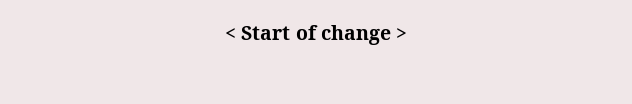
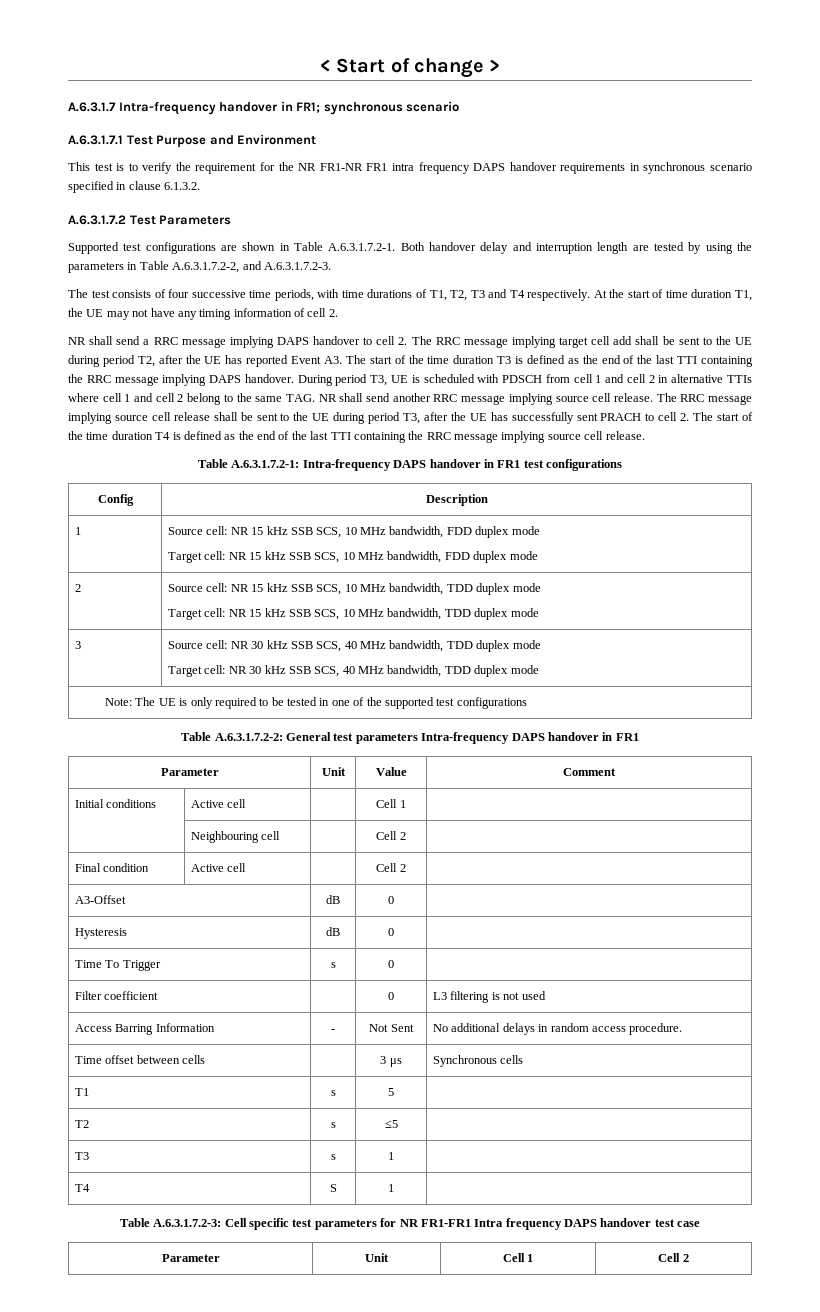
(408, 34) none -> [68,101,460,115] [68,134,317,148] [68,162,752,174] [68,181,201,193] [68,215,232,225] [68,242,753,254] [68,261,331,273] [68,289,752,301] [68,308,338,320] [68,336,752,348] [68,355,753,367] [68,374,752,386] [68,393,752,405] [68,412,753,424] [68,431,645,443] [198,459,622,471] [97,494,134,506] [425,494,488,506] [75,527,82,535] [168,526,540,538] [168,551,538,563] [75,584,82,592] [168,583,541,595] [168,608,539,620] [75,641,82,649] [168,640,541,652] [168,665,539,677] [105,697,527,709] [181,732,639,744] [160,768,219,776] [321,767,346,776] [375,767,407,776] [563,768,616,776] [75,799,157,808] [191,799,247,808] [376,799,406,808] [191,831,281,843] [376,831,406,840] [75,863,150,872] [191,863,247,872] [376,863,406,872] [75,895,127,904] [326,895,340,904] [388,896,394,904] [75,928,128,939] [326,927,340,936] [388,928,394,936] [75,960,161,971] [330,962,336,968] [388,960,394,968] [75,991,159,1000] [388,992,394,1000] [433,991,546,1003] [75,1023,215,1035] [331,1029,335,1032] [369,1024,414,1032] [433,1023,683,1035] [75,1055,206,1064] [380,1056,402,1067] [433,1055,524,1067] [75,1088,90,1096] [330,1090,336,1096] [388,1088,394,1096] [75,1120,90,1128] [330,1122,336,1128] [384,1120,398,1128] [75,1152,90,1160] [330,1154,336,1160] [388,1152,394,1160] [75,1184,91,1192] [329,1184,337,1192] [388,1184,394,1192] [119,1218,701,1230] [161,1254,220,1262] [365,1253,389,1262] [502,1253,534,1262] [658,1253,689,1262] // A.6.3.1.7 Intra-frequency handover in FR1; synchronous scenario // A.6.3.1.7.1 Test Purpose and Environment // This test is to verify the requirement for the NR FR1-NR FR1 intra frequency DAPS handover requirements in synchronous scenario specified in clause 6.1.3.2. // A.6.3.1.7.2 Test Parameters // Supported test configurations are shown in Table A.6.3.1.7.2-1. Both handover delay and interruption length are tested by using the parameters in Table A.6.3.1.7.2-2, and A.6.3.1.7.2-3. // The test consists of four successive time periods, with time durations of T1, T2, T3 and T4 respectively. At the start of time duration T1, the UE may not have any timing information of cell 2. // NR shall send a RRC message implying DAPS handover to cell 2. The RRC message implying target cell add shall be sent to the UE during period T2, after the UE has reported Event A3. The start of the time duration T3 is defined as the end of the last TTI containing the RRC message implying DAPS handover. During period T3, UE is scheduled with PDSCH from cell 1 and cell 2 in alternative TTIs where cell 1 and cell 2 belong to the same TAG. NR shall send another RRC message implying source cell release. The RRC message implying source cell release shall be sent to the UE during period T3, after the UE has successfully sent PRACH to cell 2. The start of the time duration T4 is defined as the end of the last TTI containing the RRC message implying source cell release. // Table A.6.3.1.7.2-1: Intra-frequency DAPS handover in FR1 test configurations // Config | Description // 1 | Source cell: NR 15 kHz SSB SCS, 10 MHz bandwidth, FDD duplex mode // Target cell: NR 15 kHz SSB SCS, 10 MHz bandwidth, FDD duplex mode // 2 | Source cell: NR 15 kHz SSB SCS, 10 MHz bandwidth, TDD duplex mode // Target cell: NR 15 kHz SSB SCS, 10 MHz bandwidth, TDD duplex mode // 3 | Source cell: NR 30 kHz SSB SCS, 40 MHz bandwidth, TDD duplex mode // Target cell: NR 30 kHz SSB SCS, 40 MHz bandwidth, TDD duplex mode // Note: The UE is only required to be tested in one of the supported test configurations // Table A.6.3.1.7.2-2: General test parameters Intra-frequency DAPS handover in FR1 // Parameter | Unit | Value | Comment // Initial conditions | Active cell | | Cell 1 | // | Neighbouring cell | | Cell 2 | // Final condition | Active cell | | Cell 2 | // A3-Offset | dB | 0 | // Hysteresis | dB | 0 | // Time To Trigger | s | 0 | // Filter coefficient | | 0 | L3 filtering is not used // Access Barring Information | - | Not Sent | No additional delays in random access procedure. // Time offset between cells | | 3 μs | Synchronous cells // T1 | s | 5 | // T2 | s | ≤5 | // T3 | s | 1 | // T4 | S | 1 | // Table A.6.3.1.7.2-3: Cell specific test parameters for NR FR1-FR1 Intra frequency DAPS handover test case // Parameter | Unit | Cell 1 | Cell 2

